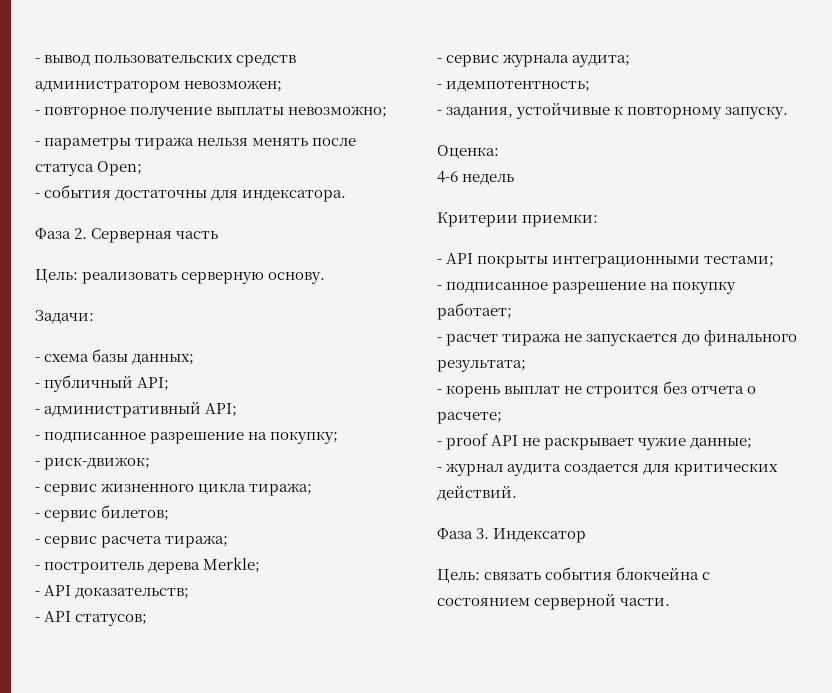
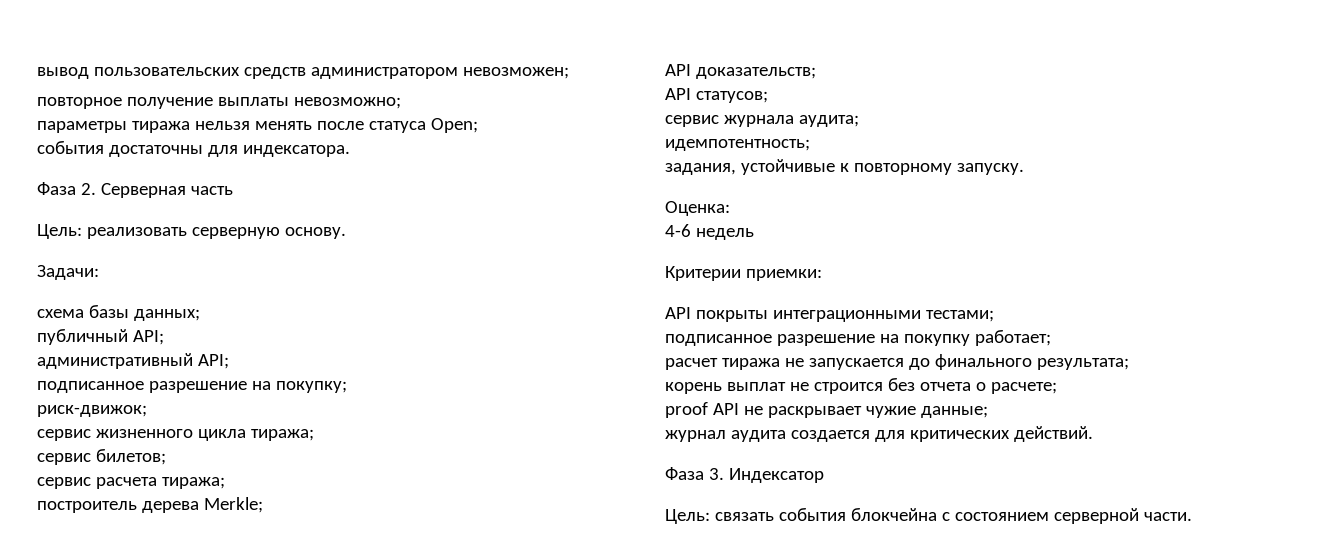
[35,58,40,63] - -> (37, 73) none
[35,110,40,115] - -> (569, 73) none
[35,141,40,146] - -> (401, 103) none
[35,193,40,198] - -> (478, 125) none
[35,357,40,362] - -> (99, 272) none
[35,383,40,388] - -> (200, 315) none
[35,409,40,414] - -> (164, 337) none
[35,435,40,440] - -> (229, 361) none
[35,461,40,466] - -> (347, 387) none
[35,487,40,492] - -> (147, 411) none
[35,513,40,518] - -> (314, 435) none
[35,539,40,544] - -> (166, 457) none
[35,565,40,570] - -> (225, 483) none
[35,591,40,596] - -> (263, 505) none
[35,617,40,622] - -> (816, 73) none
[437,58,442,63] - -> (768, 97) none
[437,84,442,89] - -> (859, 121) none
[437,110,442,115] - -> (810, 145) none
[437,259,442,264] - -> (822, 275) none
[437,285,442,290] - -> (994, 316) none
[437,337,442,342] - -> (1051, 338) none
[437,389,442,394] - -> (1129, 364) none
[437,441,442,446] - -> (1057, 388) none
[437,467,442,472] - -> (988, 412) none

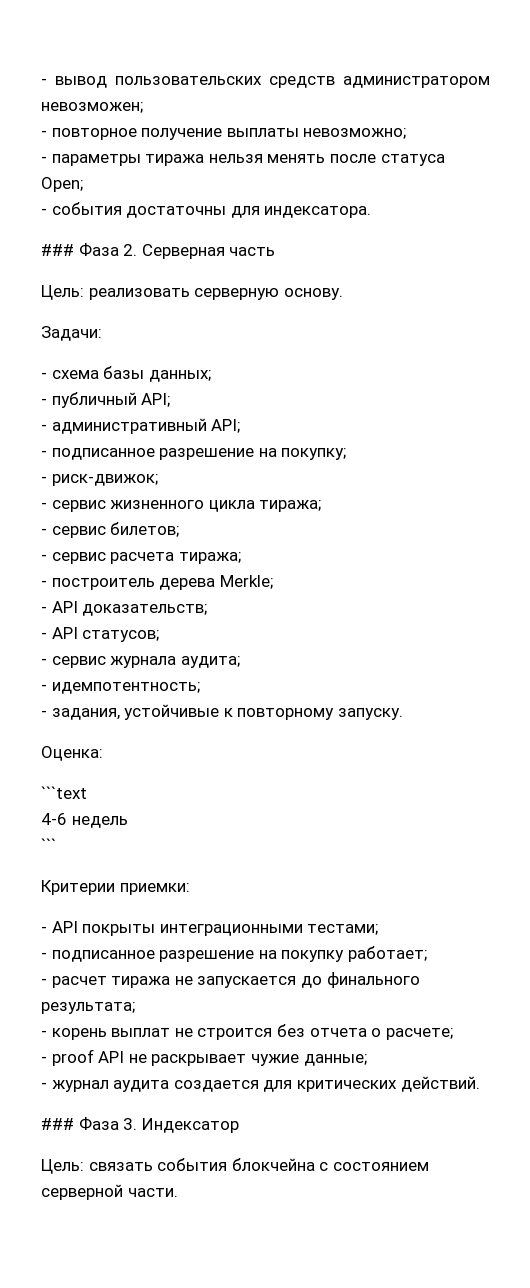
(37, 73) none -> [41,78,47,85] -
(569, 73) none -> [41,130,47,137] -
(401, 103) none -> [41,156,47,163] -
(478, 125) none -> [41,208,47,215] -
(350, 151) none -> [41,244,74,256] ###
(99, 272) none -> [41,372,47,379] -
(200, 315) none -> [41,398,47,405] -
(164, 337) none -> [41,424,47,431] -
(229, 361) none -> [41,450,47,457] -
(347, 387) none -> [41,476,47,483] -
(147, 411) none -> [41,502,47,509] -
(314, 435) none -> [41,528,47,535] -
(166, 457) none -> [41,554,47,561] -
(225, 483) none -> [41,580,47,587] -
(263, 505) none -> [41,606,47,613] -
(816, 73) none -> [41,632,47,639] -
(768, 97) none -> [41,658,47,665] -
(859, 121) none -> [41,684,47,691] -
(810, 145) none -> [41,710,47,717] -
(730, 208) none -> [41,786,87,799] // ```text
(754, 234) none -> [41,838,56,851] // ```
(822, 275) none -> [41,926,47,933] -
(994, 316) none -> [41,952,47,959] -
(1051, 338) none -> [41,978,47,985] -
(1129, 364) none -> [41,1030,47,1037] -
(1057, 388) none -> [41,1056,47,1063] -
(988, 412) none -> [41,1082,47,1089] -
(1093, 434) none -> [41,1118,74,1130] ###

